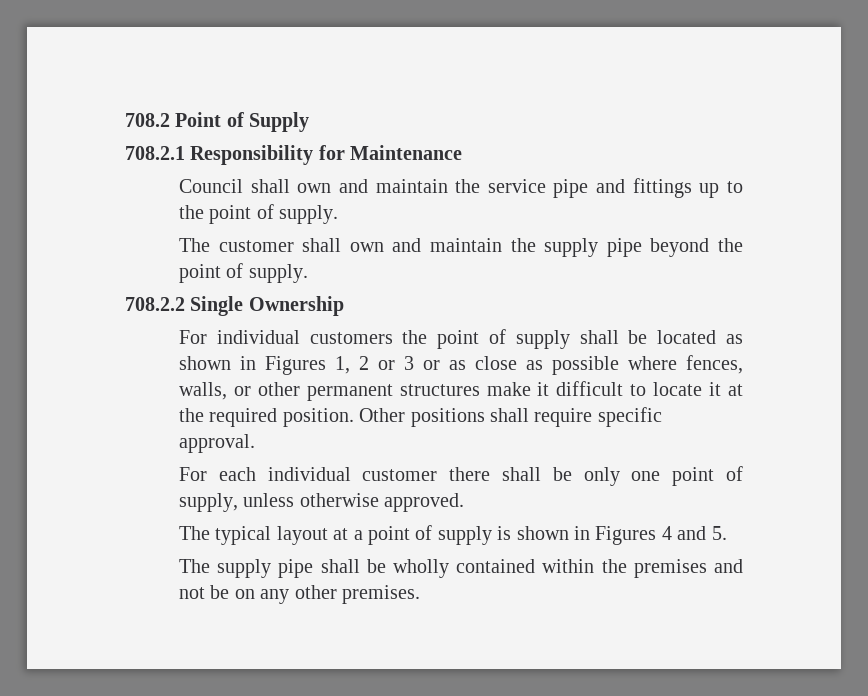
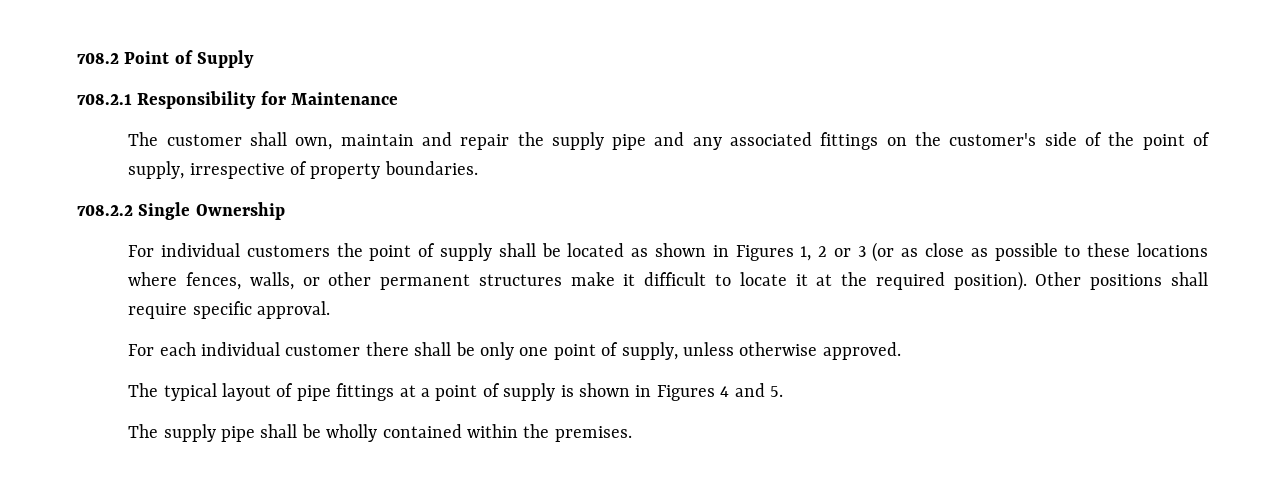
[179,178,743,198] [179,204,339,224] [179,238,744,257] [179,263,308,283] Council shall own and maintain the service pipe and fittings up to the point of supply. // The customer shall own and maintain the supply pipe beyond the point of supply. -> [128,132,1210,150] [128,161,478,179] The customer shall own, maintain and repair the supply pipe and any associated fittings on the customer's side of the point of supply, irrespective of property boundaries.
[423,360,441,370] or -> [872,242,895,262] (or
(620, 365) none -> [1064,243,1209,257] to these locations
[282,408,354,427] position. -> [953,271,1027,291] position).
(328, 535) none -> [276,383,395,401] of pipe fittings
[633,559,743,578] [179,585,337,604] premises and not be on any other -> (550, 431) none

